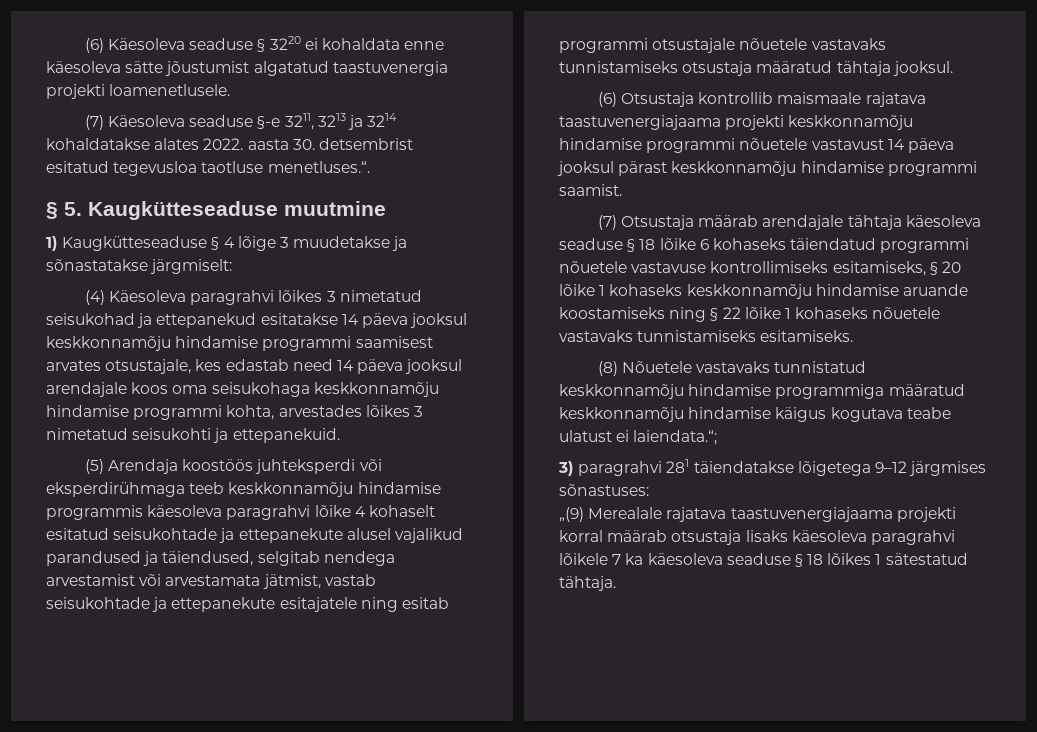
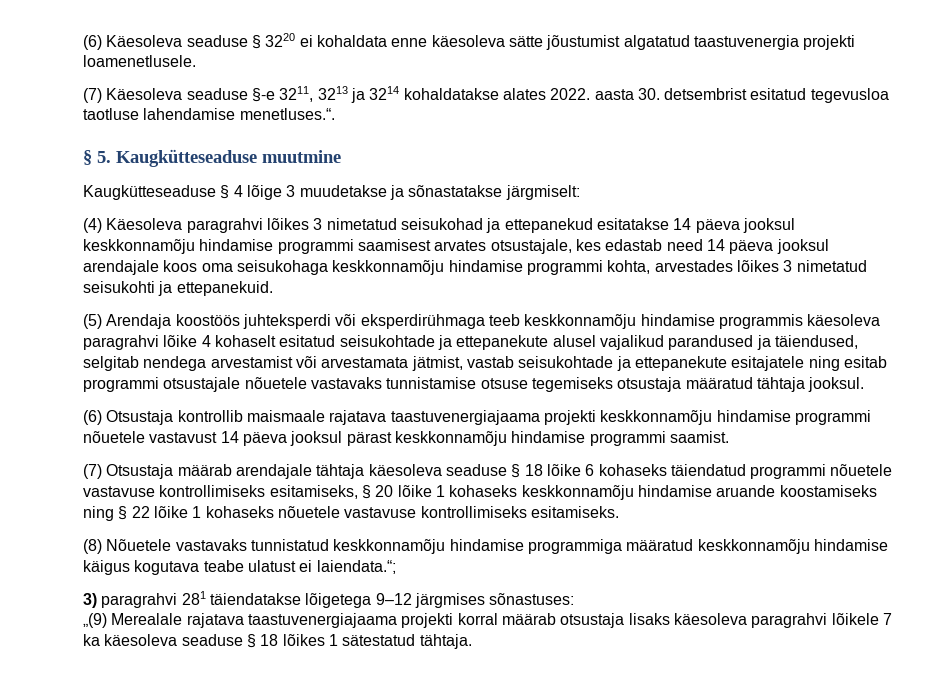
(264, 167) none -> [143,108,236,120] lahendamise
[46,236,58,251] 1) -> (341, 156) none
[559,61,678,73] tunnistamiseks -> [386,377,613,392] tunnistamise otsuse tegemiseks
[559,330,757,342] vastavaks tunnistamiseks -> [344,506,527,518] vastavuse kontrollimiseks

